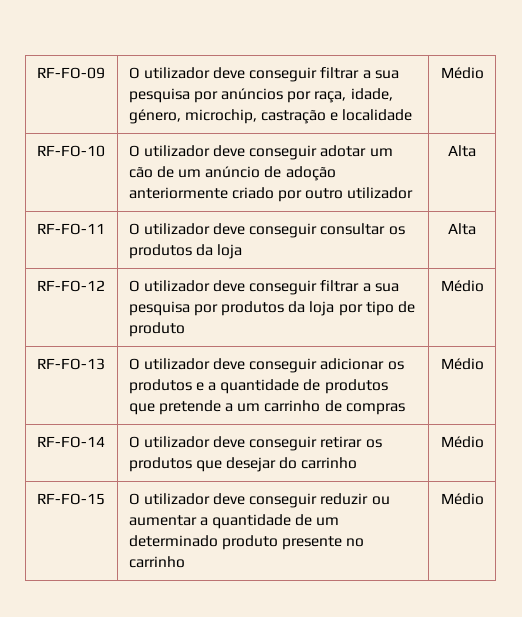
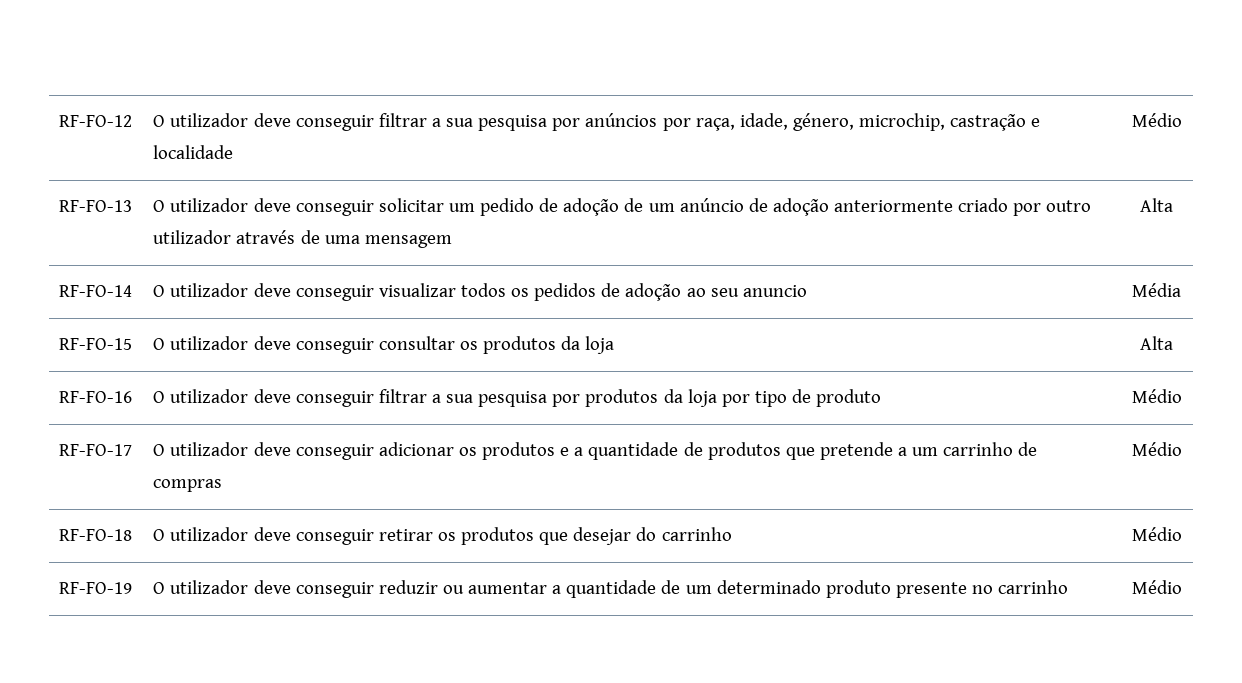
[36,67,105,79] RF-FO-09 -> [59,115,133,127] RF-FO-12
[36,145,105,157] [128,145,393,160] [128,166,153,178] RF-FO-10 | O utilizador deve conseguir adotar um cão -> [59,200,133,212] [153,198,620,216] RF-FO-13 | O utilizador deve conseguir solicitar um pedido de adoção
[448,145,476,157] [36,223,105,235] | Alta // RF-FO-11 -> [236,230,452,248] [1140,198,1173,212] [59,285,133,297] [153,283,807,301] [1132,283,1181,297] [59,338,133,350] através de uma mensagem | Alta // RF-FO-14 | O utilizador deve conseguir visualizar todos os pedidos de adoção ao seu anuncio | Média // RF-FO-15
[36,280,105,292] RF-FO-12 -> [59,391,133,403] RF-FO-16
[36,358,105,370] RF-FO-13 -> [59,444,133,456] RF-FO-17
[36,436,105,448] RF-FO-14 -> [59,529,133,541] RF-FO-18
[36,493,105,505] RF-FO-15 -> [59,582,133,594] RF-FO-19

